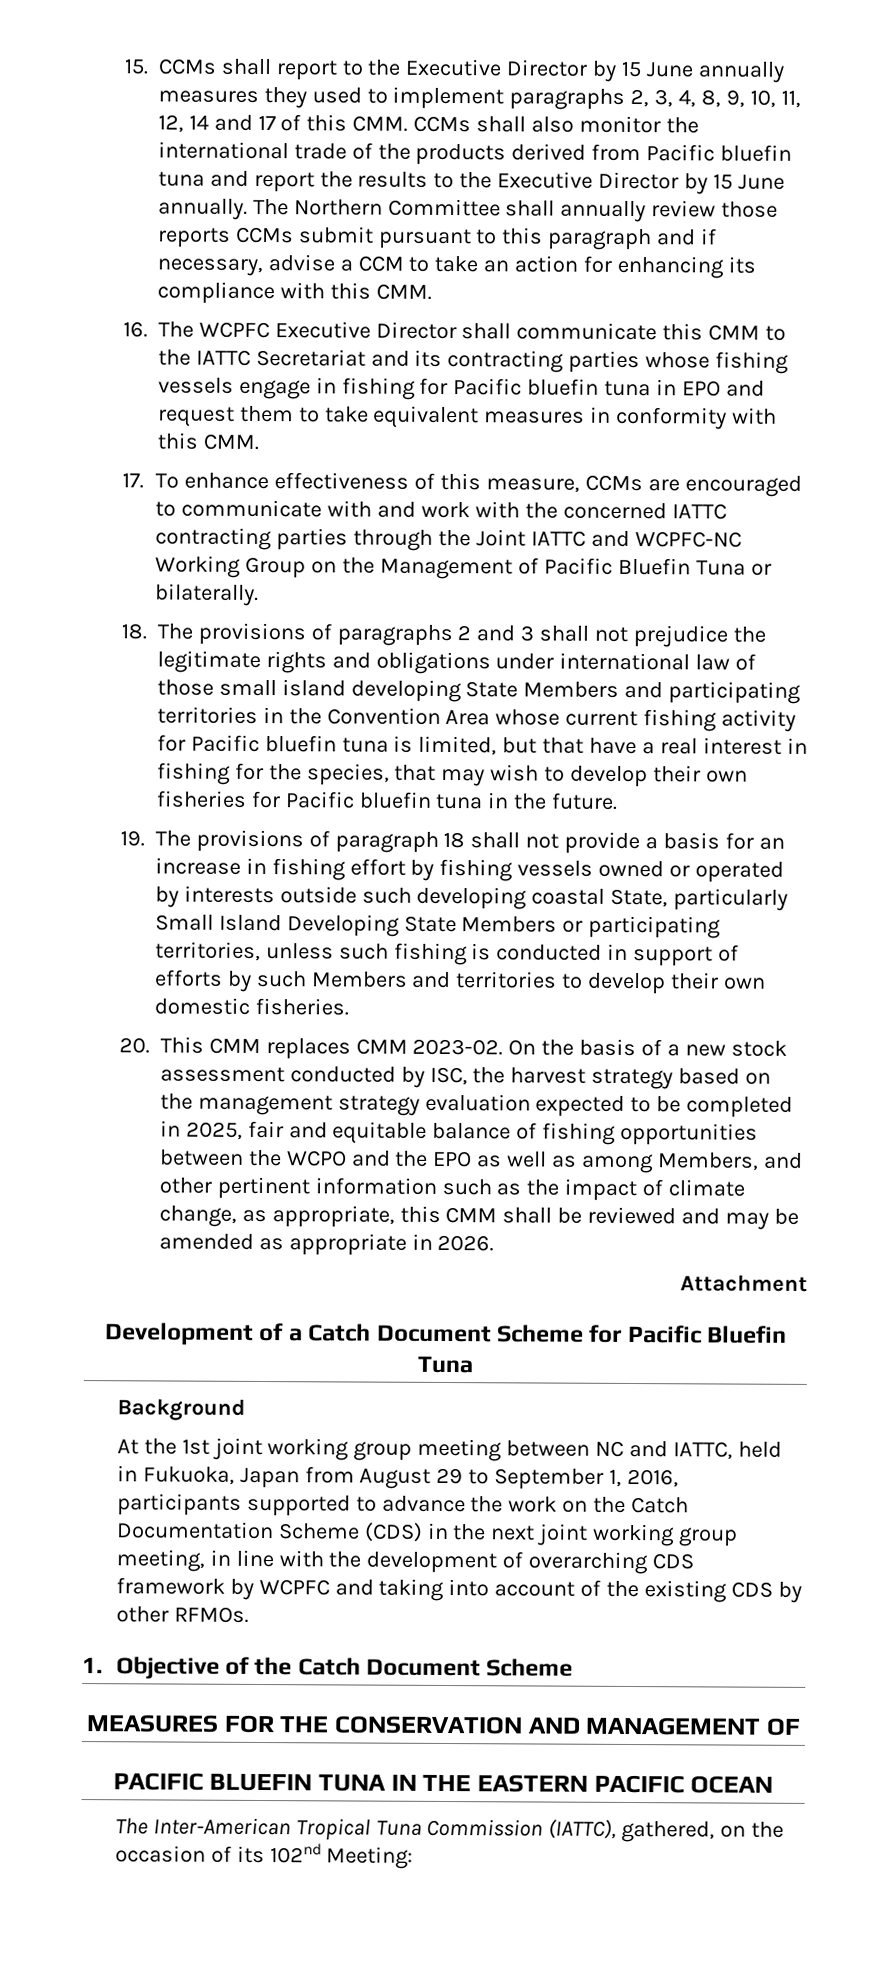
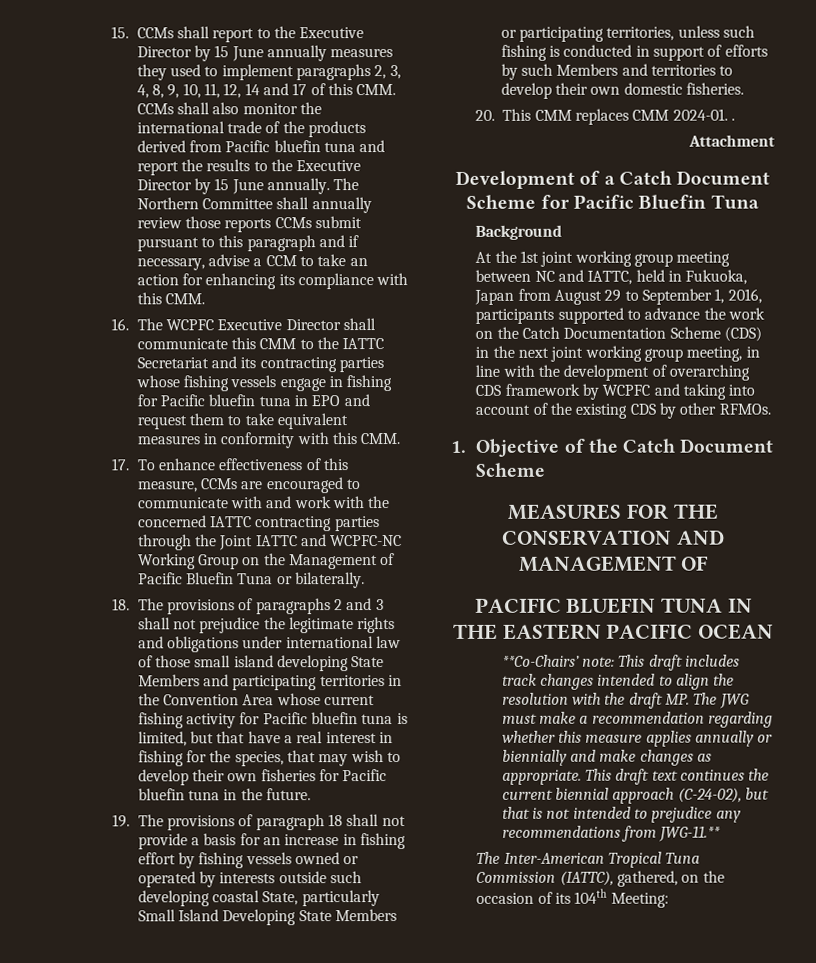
[412,1038,788,1057] [159,1066,772,1090] [159,1093,794,1118] [159,1120,759,1146] [159,1149,804,1174] [158,1176,746,1202] [158,1205,800,1230] [158,1233,495,1256] 2023-02. On the basis of a new stock assessment conducted by ISC, the harvest strategy based on the management strategy evaluation expected to be completed in 2025, fair and equitable balance of fishing opportunities between the WCPO and the EPO as well as among Members, and other pertinent information such as the impact of climate change, as appropriate, this CMM shall be reviewed and may be amended as appropriate in 2026. -> [672,108,735,121] 2024-01. .
(774, 1784) none -> [501,654,741,671] [501,673,735,690] [501,692,750,709] [501,711,774,728] [501,730,774,747] [501,749,713,766] [501,768,770,785] [501,787,770,804] [501,806,741,823] [501,825,722,842] // **Co-Chairs’ note: This draft includes track changes intended to align the resolution with the draft MP. The JWG must make a recommendation regarding whether this measure applies annually or biennially and make changes as appropriate. This draft text continues the current biennial approach (C-24-02), but that is not intended to prejudice any recommendations from JWG-11.**
[269,1843,322,1864] 102nd -> [574,888,608,904] 104th

